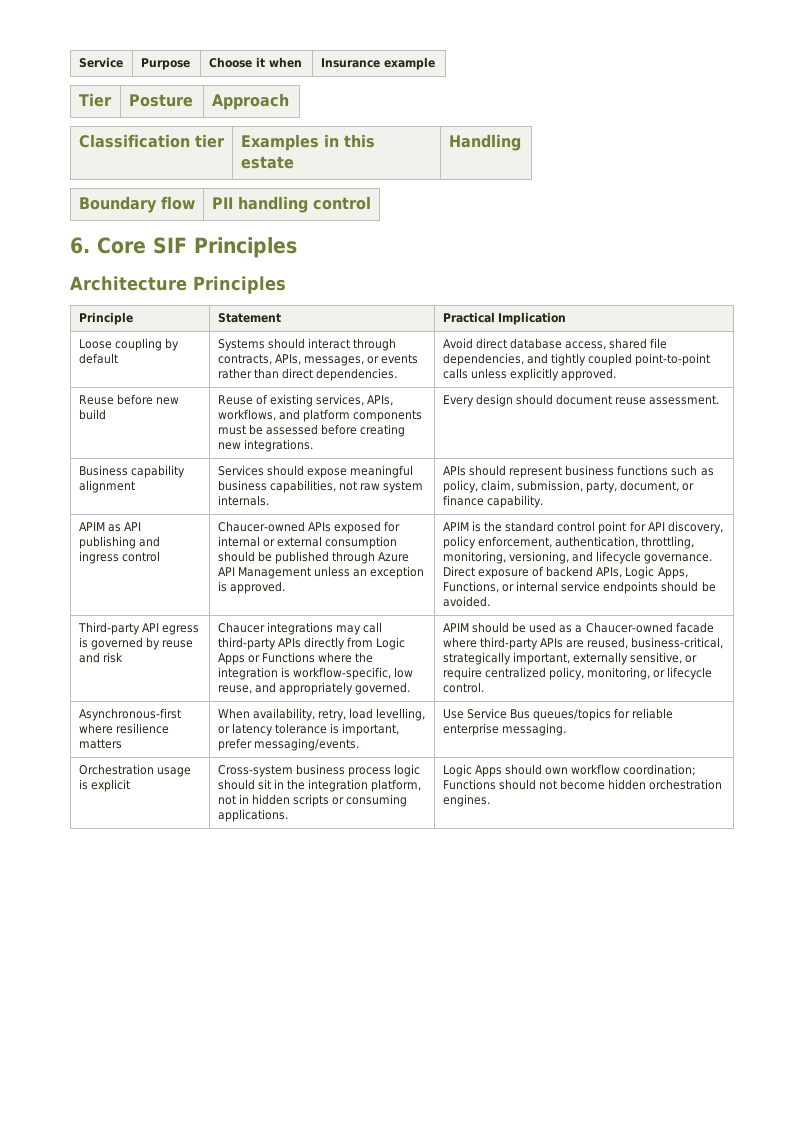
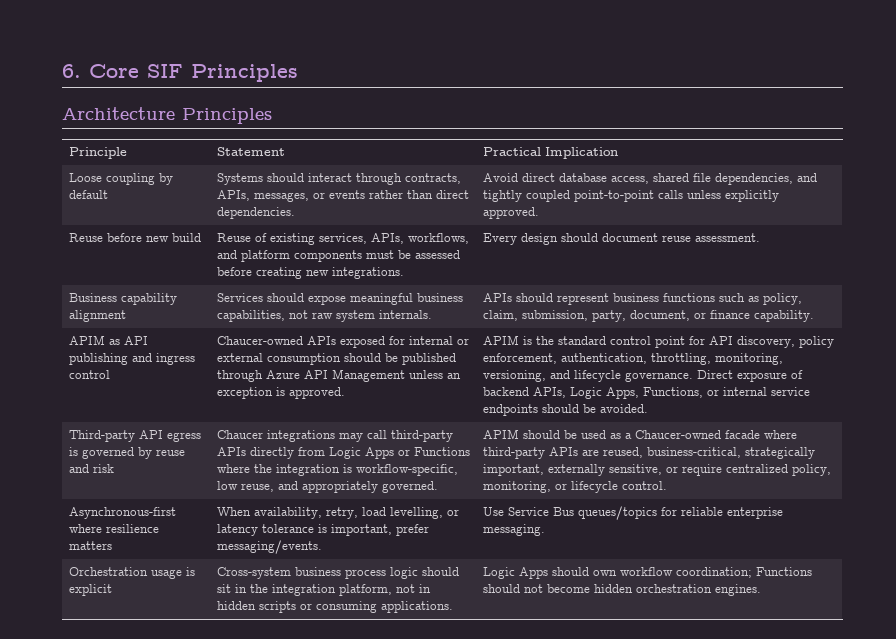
[78,57,123,68] [140,58,190,70] [208,57,302,68] [320,57,435,70] [78,93,112,107] [128,94,193,107] [211,93,289,110] [78,134,225,148] [240,134,375,151] [240,156,294,169] [448,134,521,151] [78,196,195,213] [211,196,371,213] Service | Purpose | Choose it when | Insurance example // Tier | Posture | Approach // Classification tier | Examples in this estate | Handling // Boundary flow | PII handling control // -> (62, 71) none

